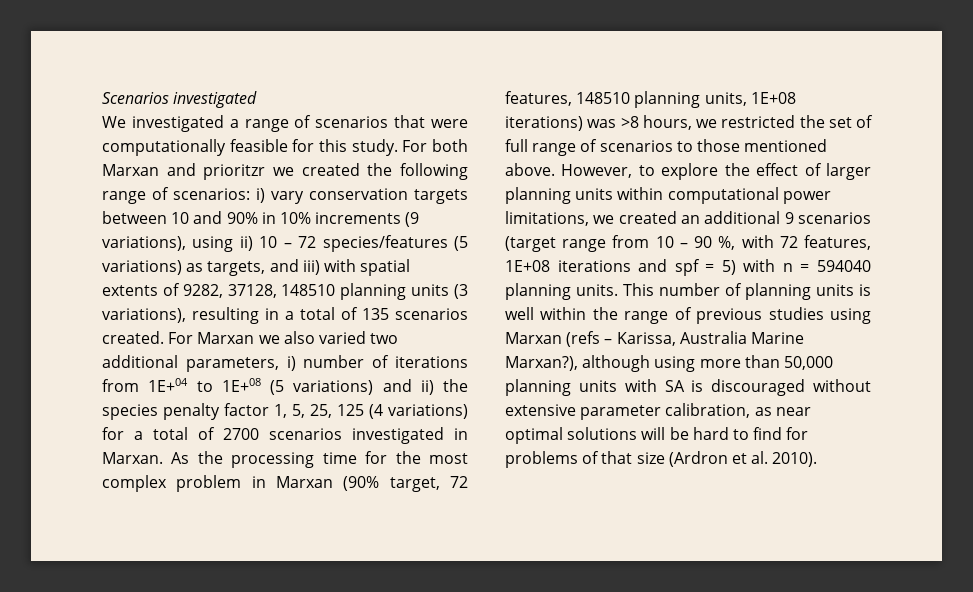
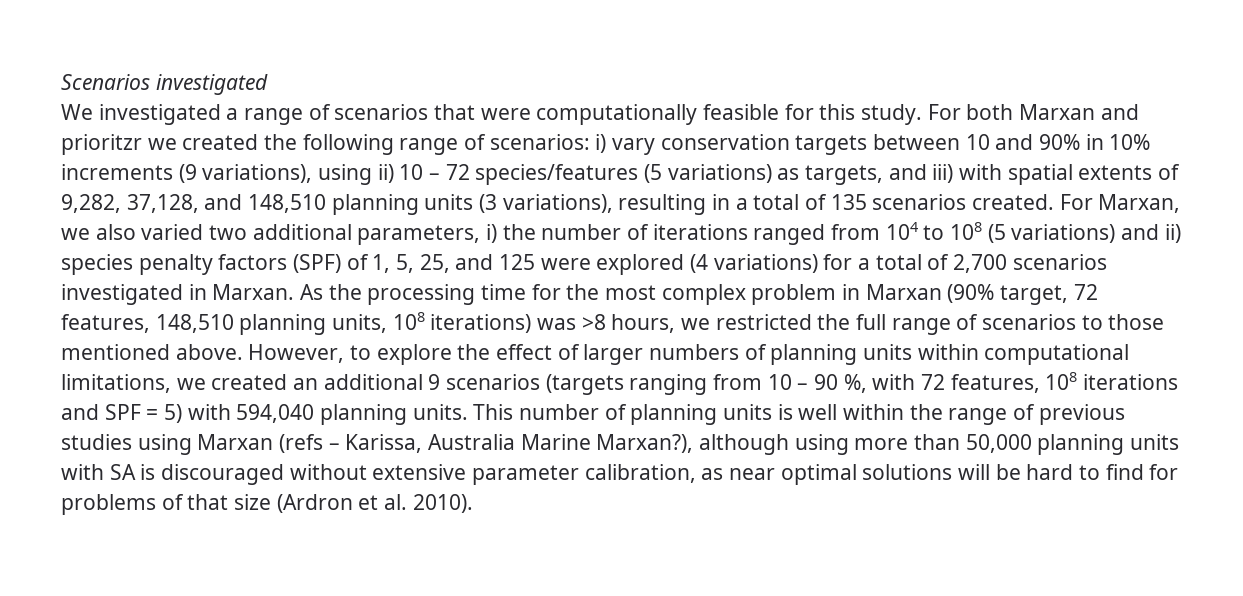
[182,284,336,298] 9282, 37128, 148510 -> [61,194,327,213] 9,282, 37,128, and 148,510
[197,332,255,344] Marxan -> [1098,194,1181,213] Marxan,
(296, 363) none -> [502,224,536,240] the
[102,378,261,392] from 1E+04 to 1E+08 -> [753,222,983,245] ranged from 104 to 108
[443,379,468,392] the -> (1181, 233) none
[224,403,364,418] factor 1, 5, 25, 125 -> [218,254,685,275] factors (SPF) of 1, 5, 25, and 125 were explored
[223,428,259,440] 2700 -> [953,254,1008,273] 2,700
[576,92,631,104] 148510 -> [155,314,234,333] 148,510
[750,92,796,104] 1E+08 -> [392,312,425,330] 108
[828,115,873,128] set of -> (851, 322) none
(871, 171) none -> [649,344,767,360] numbers of
[782,191,831,204] power -> (1130, 354) none
[505,236,607,252] (target range -> [545,374,708,395] (targets ranging
[505,260,550,272] 1E+08 -> [1045,372,1078,390] 108
[674,259,700,276] spf -> [104,404,141,420] SPF
[782,260,871,272] n = 594040 -> [236,404,315,423] 594,040

